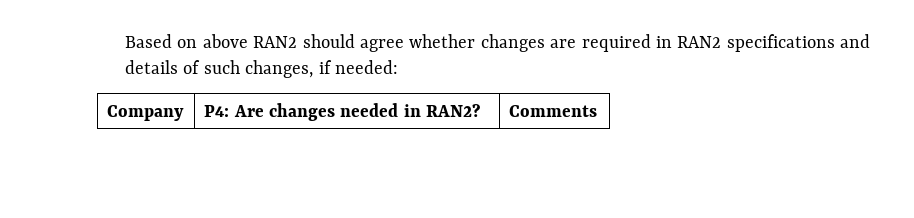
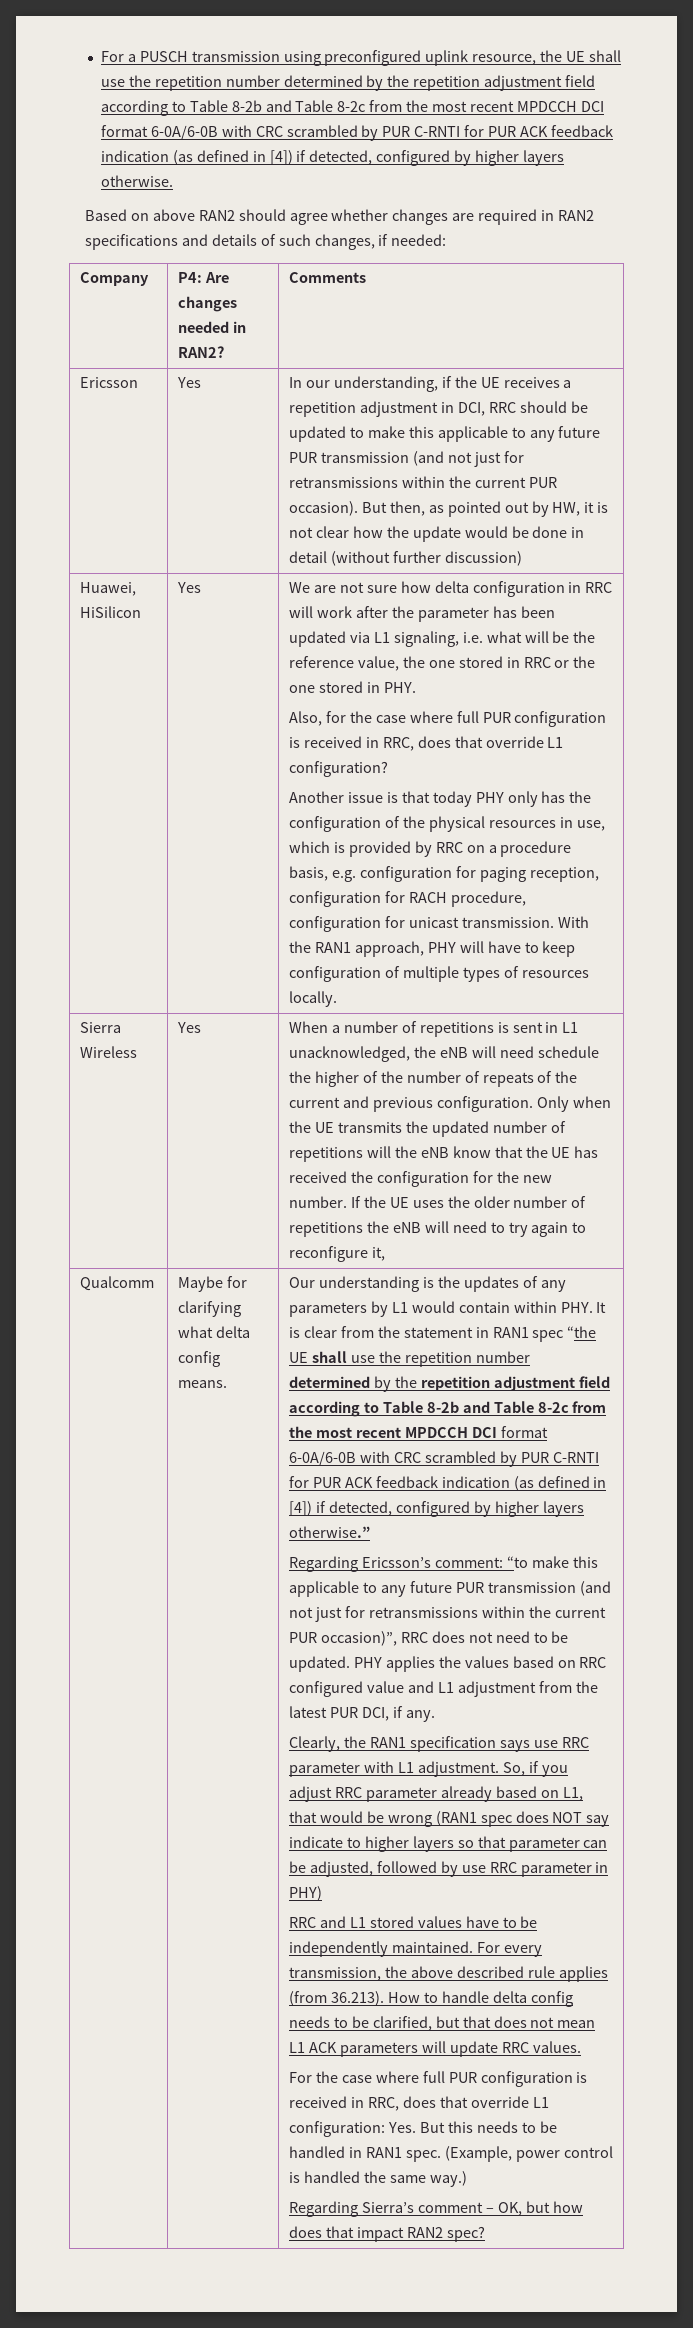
(124, 41) none -> [100,50,622,66] [100,75,596,91] [100,100,604,116] [100,125,613,141] [100,150,565,166] [100,175,173,187] For a PUSCH transmission using preconfigured uplink resource, the UE shall use the repetition number determined by the repetition adjustment field according to Table 8-2b and Table 8-2c from the most recent MPDCCH DCI format 6-0A/6-0B with CRC scrambled by PUR C-RNTI for PUR ACK feedback indication (as defined in [4]) if detected, configured by higher layers otherwise. //
(598, 111) none -> [80,377,139,388] [177,377,202,388] [289,376,572,392] [289,401,588,417] [289,426,601,442] [289,451,524,467] [289,476,557,488] [289,501,609,517] [289,526,585,542] [289,551,522,566] [80,582,137,596] [80,606,142,618] [177,582,202,593] [289,581,613,597] [289,606,555,622] [289,631,596,647] [289,656,596,671] [289,681,416,693] [289,711,607,727] [289,736,564,751] [289,761,389,777] [289,791,592,807] [289,816,605,832] [289,841,572,857] [289,866,599,882] [289,891,526,907] [289,916,589,932] [289,941,576,957] [289,966,589,982] [289,991,338,1007] [80,1022,122,1033] [80,1046,138,1058] [177,1022,202,1033] [289,1021,579,1037] [289,1046,599,1062] [289,1071,578,1087] [289,1096,611,1112] [289,1121,566,1137] [289,1146,599,1162] [289,1171,552,1187] [289,1196,587,1208] [289,1221,587,1237] [289,1246,385,1262] [80,1276,155,1291] [178,1276,247,1292] [178,1301,242,1317] [178,1326,250,1338] [178,1351,221,1367] [178,1380,228,1388] [289,1276,566,1292] [289,1301,607,1317] [289,1326,597,1342] [289,1351,530,1367] [289,1376,610,1392] [289,1401,607,1417] [289,1426,548,1438] [289,1451,599,1467] [289,1476,607,1491] [289,1501,584,1517] [289,1526,371,1538] [289,1556,598,1572] [289,1581,611,1597] [289,1606,606,1622] [289,1631,569,1646] [289,1656,607,1672] [289,1681,598,1697] [289,1706,435,1722] [289,1736,589,1752] [289,1761,568,1777] [289,1786,583,1802] [289,1811,610,1827] [289,1836,608,1852] [289,1861,609,1877] [289,1886,323,1901] [289,1916,538,1928] [289,1941,542,1957] [289,1966,608,1982] [289,1991,573,2007] [289,2016,596,2031] [289,2041,581,2057] [289,2071,588,2087] [289,2096,549,2111] [289,2121,557,2137] [289,2146,613,2162] [289,2171,467,2187] [289,2201,583,2217] [289,2226,485,2242] // Ericsson | Yes | In our understanding, if the UE receives a repetition adjustment in DCI, RRC should be updated to make this applicable to any future PUR transmission (and not just for retransmissions within the current PUR occasion). But then, as pointed out by HW, it is not clear how the update would be done in detail (without further discussion) // Huawei, HiSilicon | Yes | We are not sure how delta configuration in RRC will work after the parameter has been updated via L1 signaling, i.e. what will be the reference value, the one stored in RRC or the one stored in PHY. // Also, for the case where full PUR configuration is received in RRC, does that override L1 configuration? // Another issue is that today PHY only has the configuration of the physical resources in use, which is provided by RRC on a procedure basis, e.g. configuration for paging reception, configuration for RACH procedure, configuration for unicast transmission. With the RAN1 approach, PHY will have to keep configuration of multiple types of resources locally. // Sierra Wireless | Yes | When a number of repetitions is sent in L1 unacknowledged, the eNB will need schedule the higher of the number of repeats of the current and previous configuration. Only when the UE transmits the updated number of repetitions will the eNB know that the UE has received the configuration for the new number. If the UE uses the older number of repetitions the eNB will need to try again to reconfigure it, // Qualcomm | Maybe for clarifying what delta config means. | Our understanding is the updates of any parameters by L1 would contain within PHY. It is clear from the statement in RAN1 spec “the UE shall use the repetition number determined by the repetition adjustment field according to Table 8-2b and Table 8-2c from the most recent MPDCCH DCI format 6-0A/6-0B with CRC scrambled by PUR C-RNTI for PUR ACK feedback indication (as defined in [4]) if detected, configured by higher layers otherwise.” // Regarding Ericsson’s comment: “to make this applicable to any future PUR transmission (and not just for retransmissions within the current PUR occasion)”, RRC does not need to be updated. PHY applies the values based on RRC configured value and L1 adjustment from the latest PUR DCI, if any. // Clearly, the RAN1 specification says use RRC parameter with L1 adjustment. So, if you adjust RRC parameter already based on L1, that would be wrong (RAN1 spec does NOT say indicate to higher layers so that parameter can be adjusted, followed by use RRC parameter in PHY) // RRC and L1 stored values have to be independently maintained. For every transmission, the above described rule applies (from 36.213). How to handle delta config needs to be clarified, but that does not mean L1 ACK parameters will update RRC values. // For the case where full PUR configuration is received in RRC, does that override L1 configuration: Yes. But this needs to be handled in RAN1 spec. (Example, power control is handled the same way.) // Regarding Sierra’s comment – OK, but how does that impact RAN2 spec?

